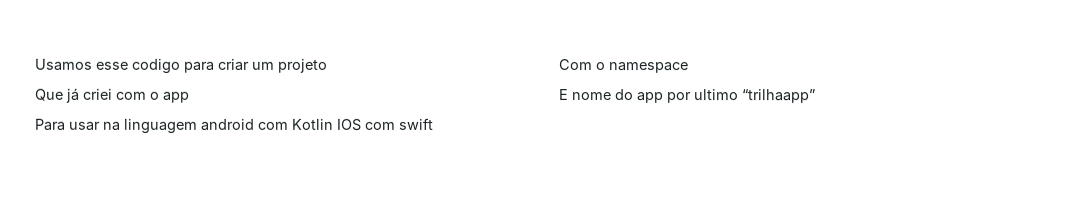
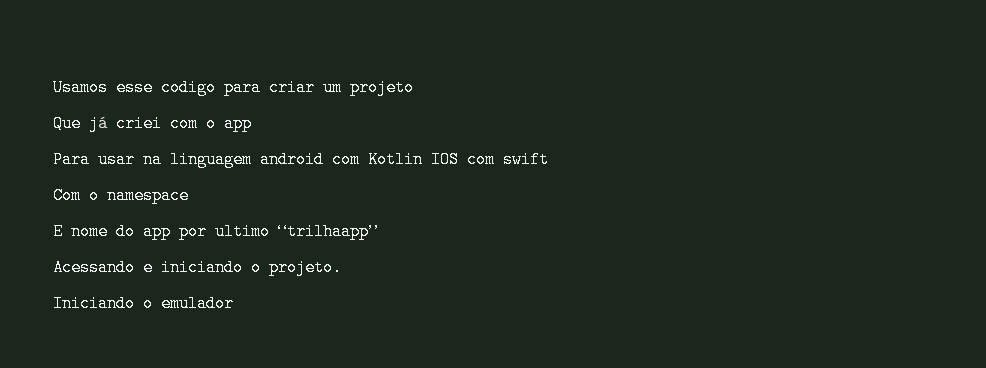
(816, 96) none -> [53,259,342,276] [53,295,234,312] // Acessando e iniciando o projeto. // Iniciando o emulador

